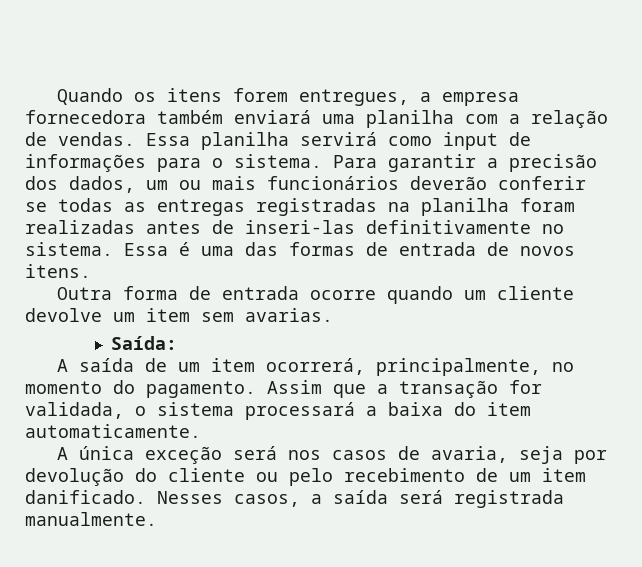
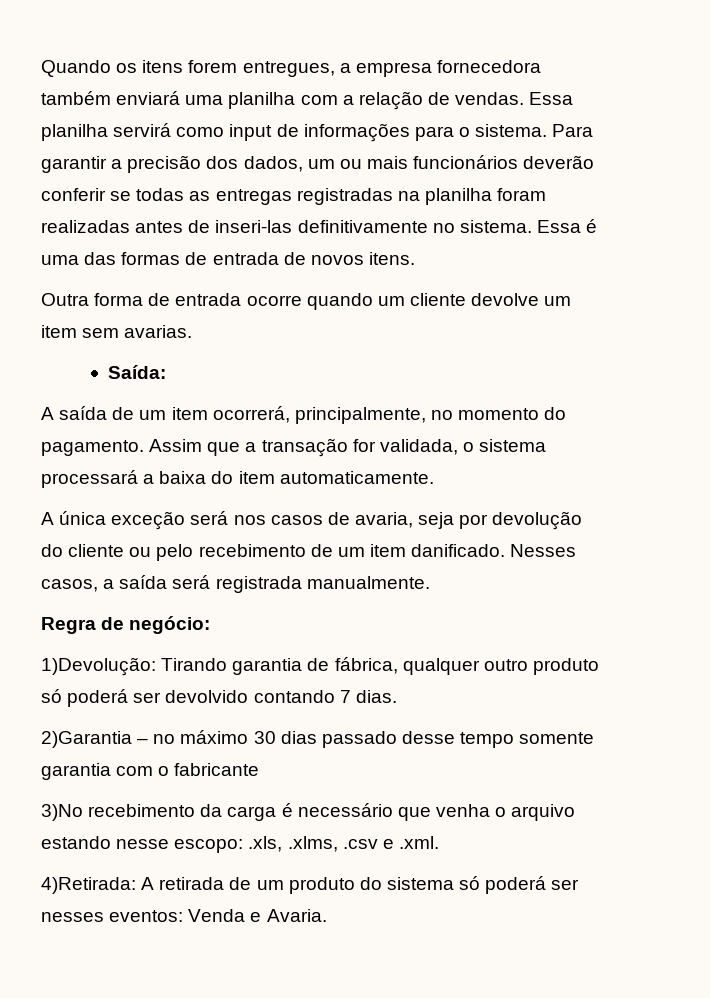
(157, 519) none -> [41,616,211,634] [41,657,599,676] [41,689,397,707] [41,730,595,748] [41,763,260,780] [41,803,576,821] [41,836,439,853] [41,876,580,894] [41,909,327,922] // Regra de negócio: // 1)Devolução: Tirando garantia de fábrica, qualquer outro produto só poderá ser devolvido contando 7 dias. // 2)Garantia – no máximo 30 dias passado desse tempo somente garantia com o fabricante // 3)No recebimento da carga é necessário que venha o arquivo estando nesse escopo: .xls, .xlms, .csv e .xml. // 4)Retirada: A retirada de um produto do sistema só poderá ser nesses eventos: Venda e Avaria.

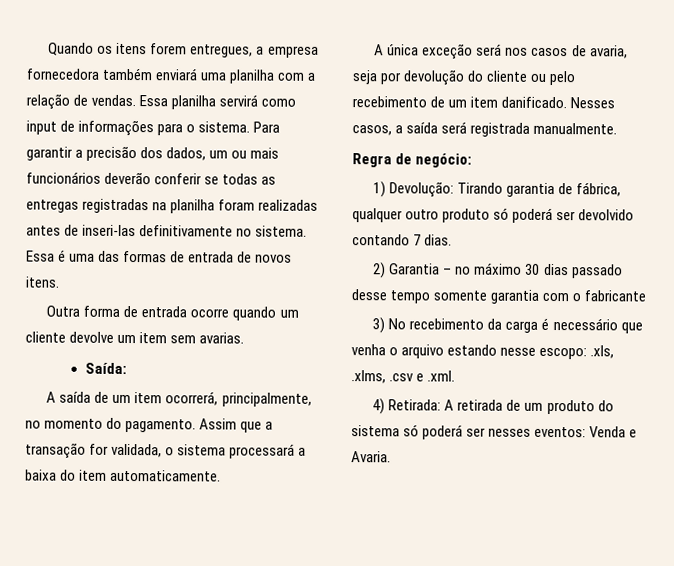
[41,657,156,676] 1)Devolução: -> [373,181,455,198] 1) Devolução:
[41,731,132,748] 2)Garantia -> [373,262,441,279] 2) Garantia
[41,804,83,821] 3)No -> [372,317,407,334] 3) No
[41,877,136,894] 4)Retirada: -> [372,398,442,415] 4) Retirada:

